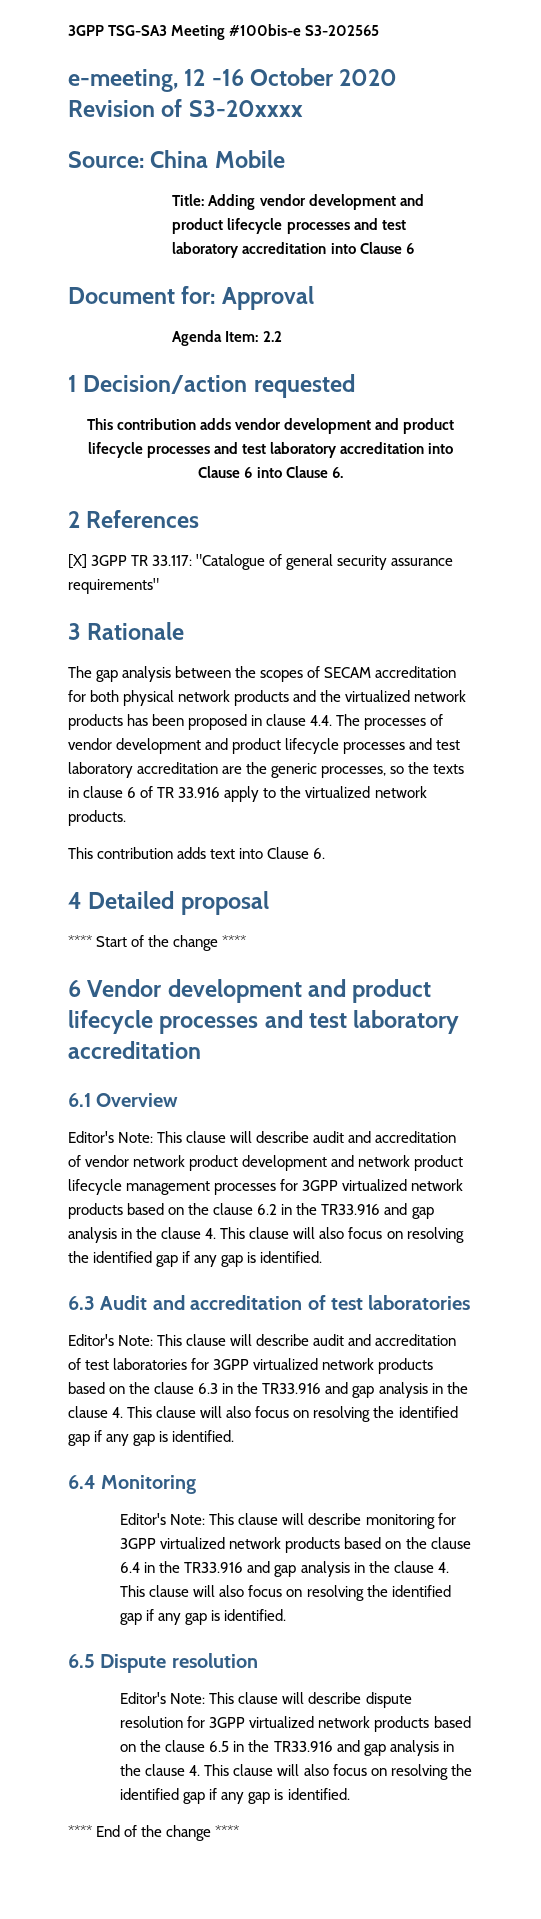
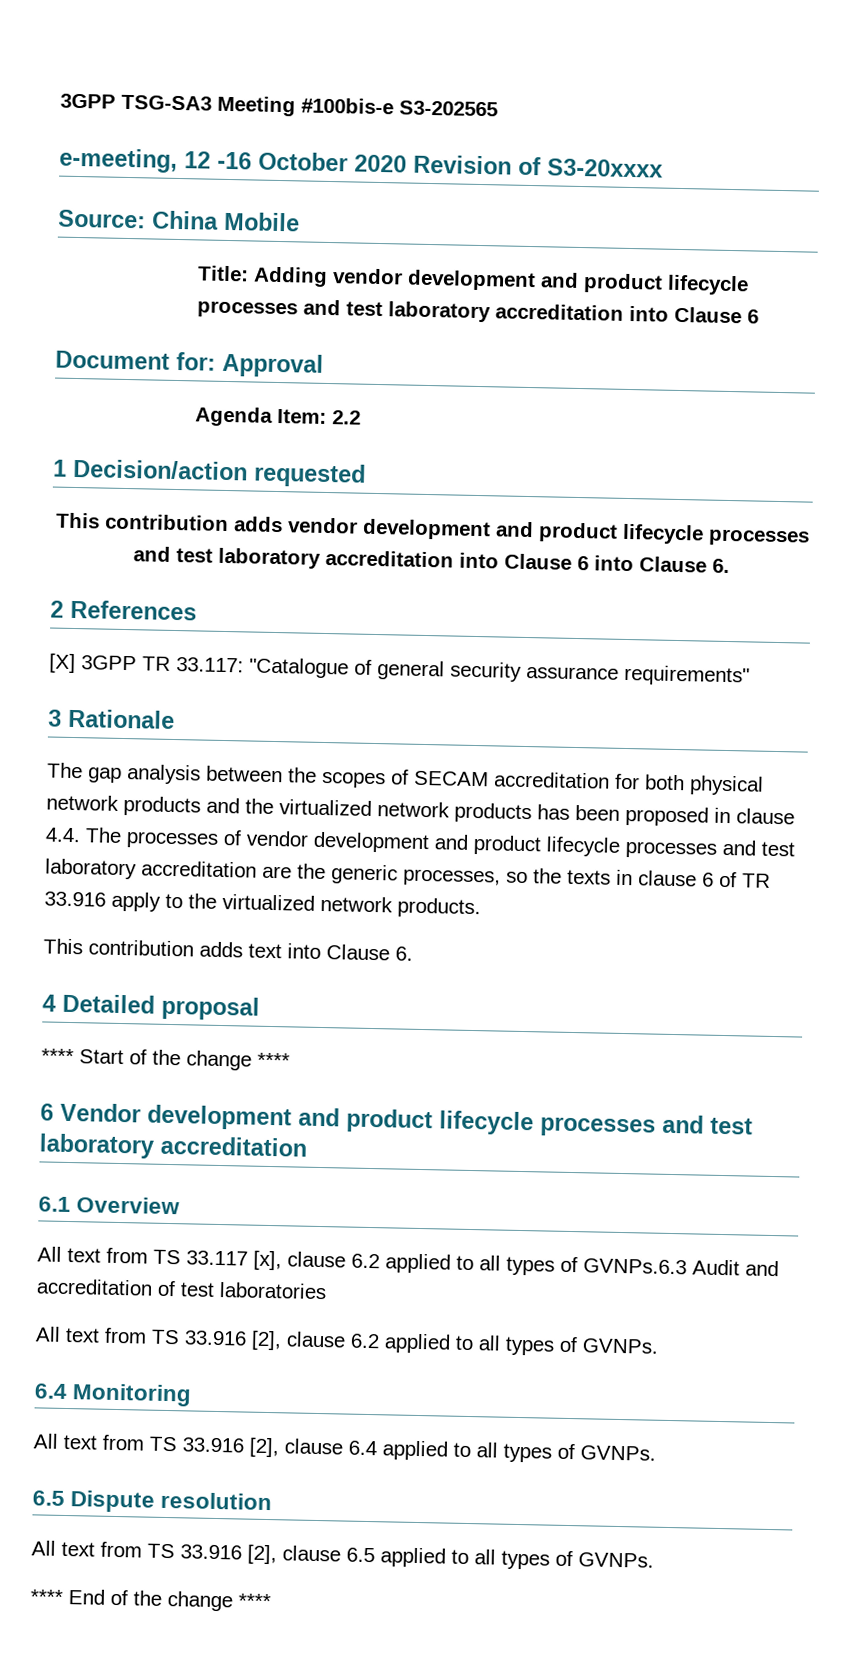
[68,1131,457,1143] [68,1155,464,1171] [68,1179,464,1195] [68,1203,434,1219] [68,1227,464,1243] [68,1251,323,1267] [68,1296,95,1310] Editor's Note: This clause will describe audit and accreditation of vendor network product development and network product lifecycle management processes for 3GPP virtualized network products based on the clause 6.2 in the TR33.916 and gap analysis in the clause 4. This clause will also focus on resolving the identified gap if any gap is identified. // 6.3 -> [37,1246,687,1276] All text from TS 33.117 [x], clause 6.2 applied to all types of GVNPs.6.3
[68,1334,457,1346] [68,1358,434,1374] [68,1382,468,1398] [68,1406,458,1422] [68,1430,235,1446] [68,1475,197,1494] [120,1513,456,1529] [120,1537,471,1553] [120,1561,449,1577] [120,1585,451,1601] [120,1609,287,1625] [68,1653,258,1673] [120,1692,412,1708] [120,1716,471,1732] [120,1740,454,1756] [120,1764,472,1780] [120,1788,350,1804] Editor's Note: This clause will describe audit and accreditation of test laboratories for 3GPP virtualized network products based on the clause 6.3 in the TR33.916 and gap analysis in the clause 4. This clause will also focus on resolving the identified gap if any gap is identified. // 6.4 Monitoring // Editor's Note: This clause will describe monitoring for 3GPP virtualized network products based on the clause 6.4 in the TR33.916 and gap analysis in the clause 4. This clause will also focus on resolving the identified gap if any gap is identified. // 6.5 Dispute resolution // Editor's Note: This clause will describe dispute resolution for 3GPP virtualized network products based on the clause 6.5 in the TR33.916 and gap analysis in the clause 4. This clause will also focus on resolving the identified gap if any gap is identified. -> [35,1326,659,1356] [34,1383,193,1407] [33,1433,656,1463] [32,1490,273,1513] [31,1540,654,1570] All text from TS 33.916 [2], clause 6.2 applied to all types of GVNPs. // 6.4 Monitoring // All text from TS 33.916 [2], clause 6.4 applied to all types of GVNPs. // 6.5 Dispute resolution // All text from TS 33.916 [2], clause 6.5 applied to all types of GVNPs.

